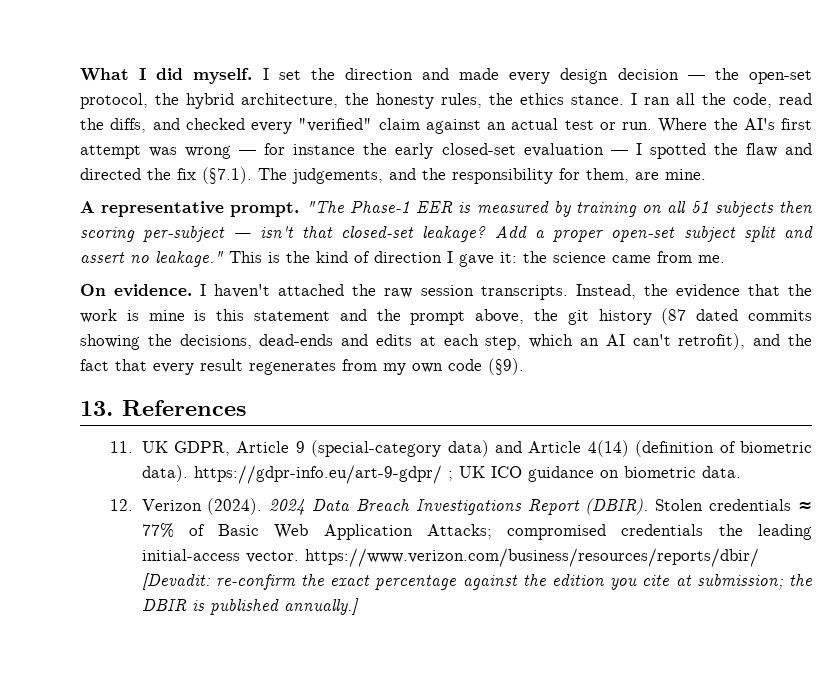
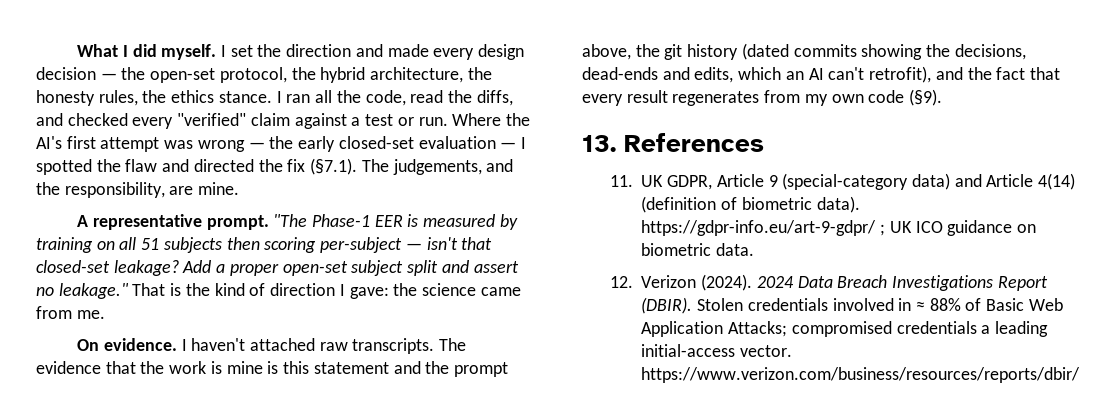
[487,118,559,130] an actual -> [351,117,361,126] a
[264,143,356,155] for instance -> (265, 145) none
[452,168,629,184] responsibility for them, -> [64,182,165,198] responsibility,
[229,251,262,263] This -> [132,283,166,296] That
[459,252,517,267] gave it: -> [349,287,389,299] gave:
[352,284,668,300] the raw session transcripts. Instead, the -> [319,338,467,354] raw transcripts. The
[661,308,739,325] (87 dated -> [741,43,789,60] (dated
[376,334,522,350] edits at each step, -> [694,67,734,83] edits,
[797,501,812,511] [141,523,174,538] ≈ 77% -> [832,298,961,311] involved in ≈ 88%
[718,524,743,536] the -> [981,325,991,334] a
[141,573,813,590] [141,598,359,615] [Devadit: re-confirm the exact percentage against the edition you cite at submission; the DBIR is published annually.] -> (1081, 375) none

